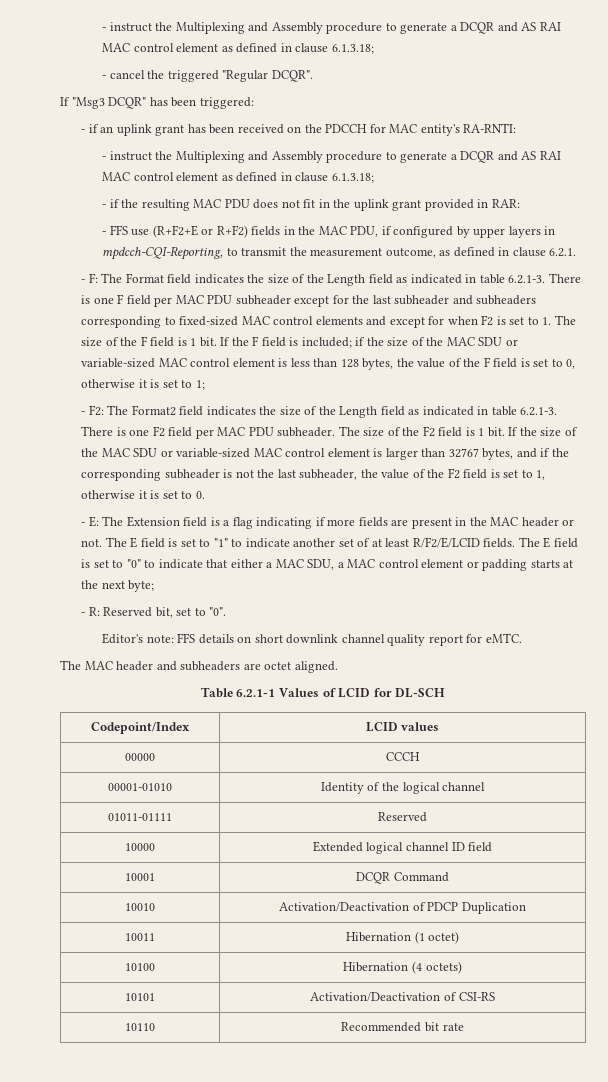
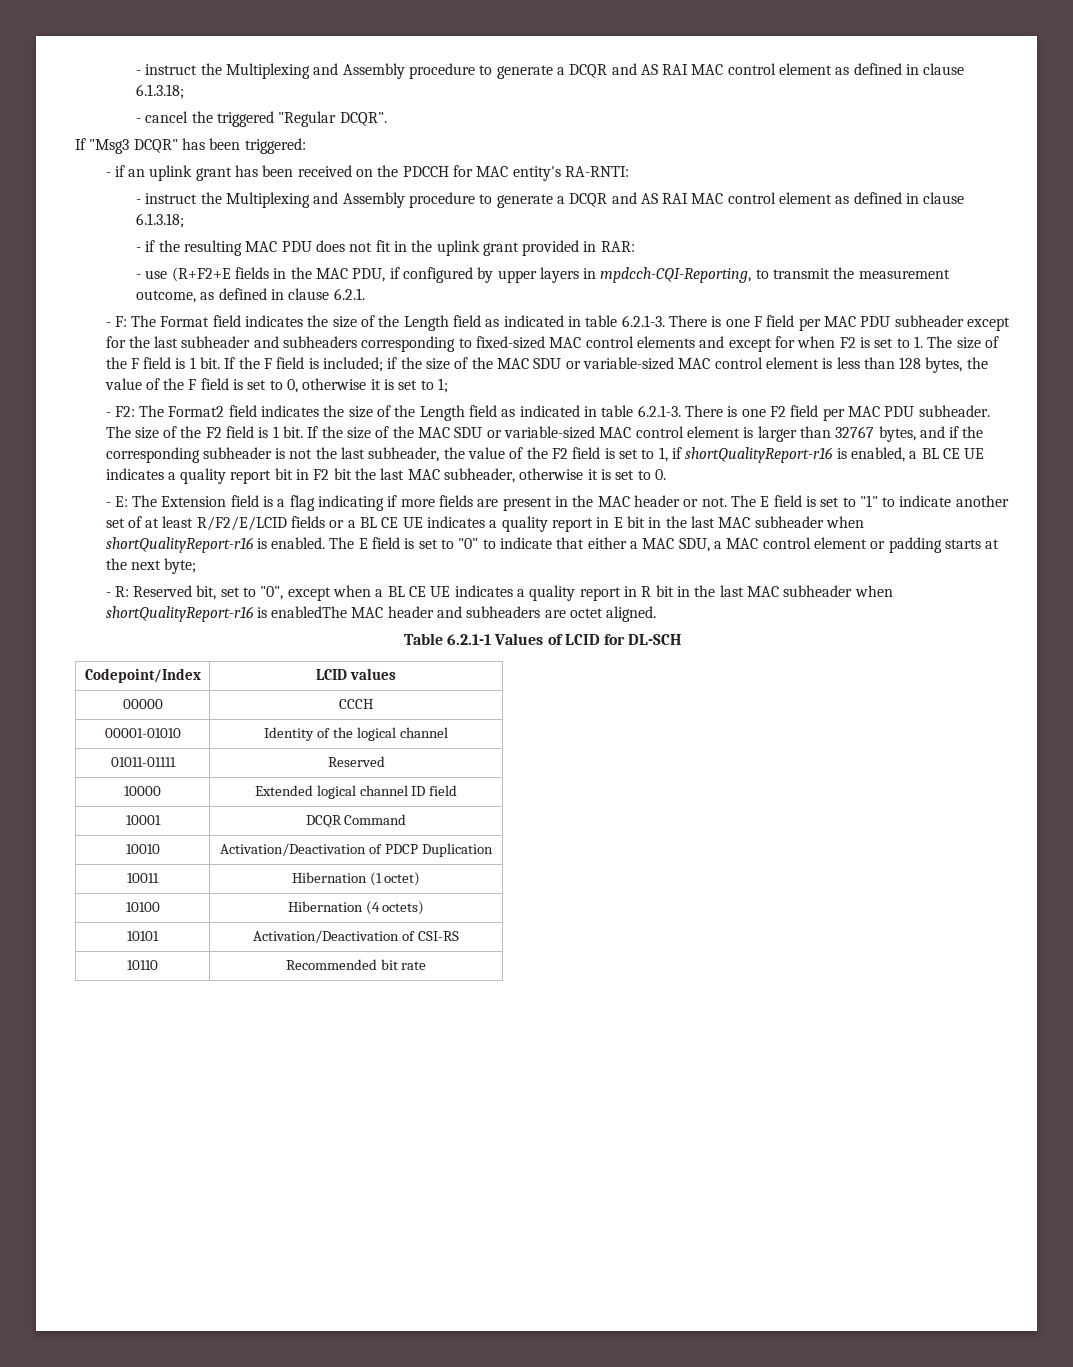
[109,225,128,235] FFS -> (142, 276) none
[201,225,248,238] or R+F2) -> (231, 274) none
(546, 475) none -> [671,447,985,463] [105,468,516,484] if shortQualityReport-r16 is enabled, a BL CE UE indicates a quality report bit in F2 bit the last MAC subheader,
[483,538,516,548] fields. -> [291,516,864,532] [105,537,326,553] fields or a BL CE UE indicates a quality report in E bit in the last MAC subheader when shortQualityReport-r16 is enabled.
[209,607,227,616] [102,633,522,646] [60,660,81,670] "0". // Editor's note: FFS details on short downlink channel quality report for eMTC. // The -> [260,585,893,601] [105,606,348,622] "0", except when a BL CE UE indicates a quality report in R bit in the last MAC subheader when shortQualityReport-r16 is enabledThe

